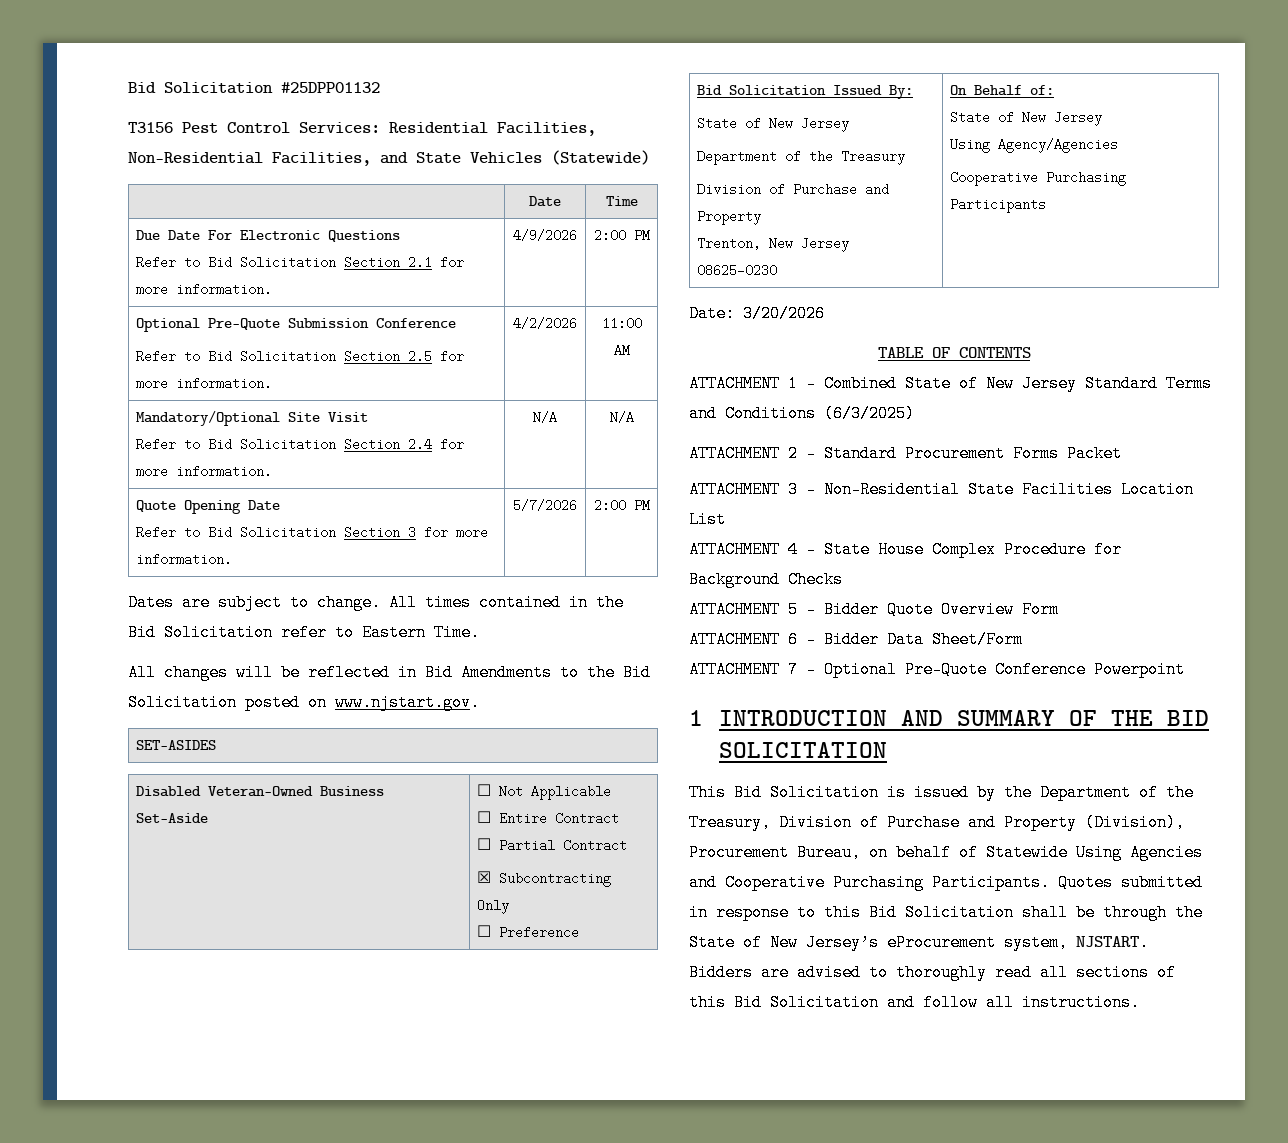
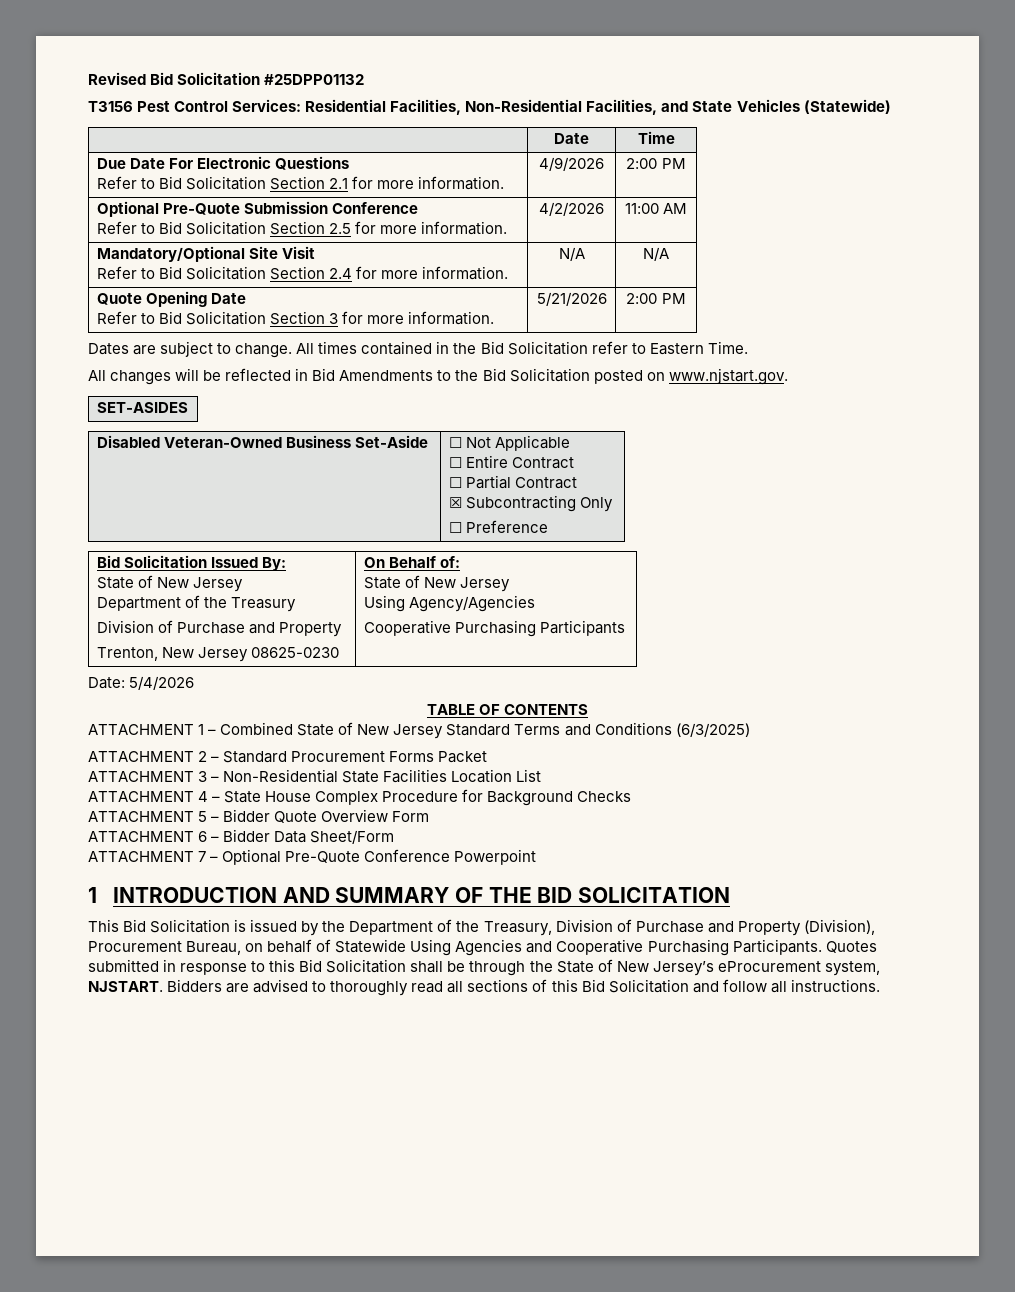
(128, 87) none -> [88,72,146,85] Revised
[513,499,577,512] 5/7/2026 -> [536,292,607,306] 5/21/2026
[743,305,825,322] 3/20/2026 -> [129,676,195,690] 5/4/2026

